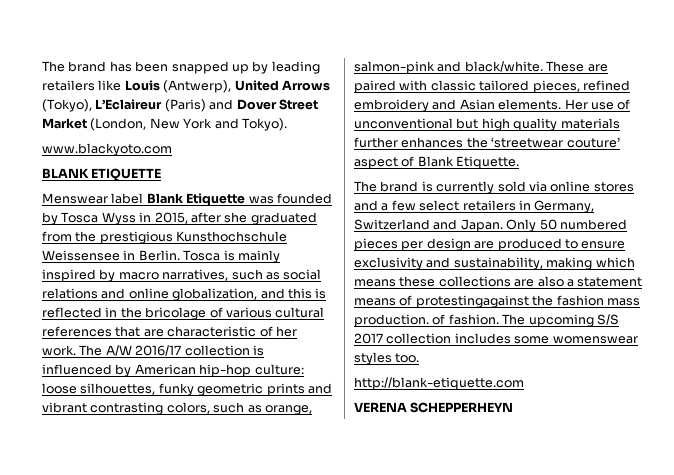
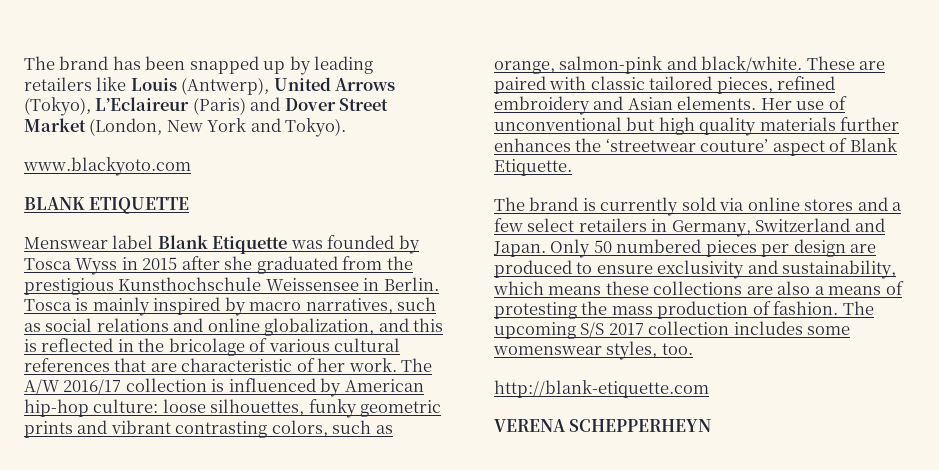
[154,212,188,224] 2015, -> [142,257,178,270] 2015
[546,257,593,270] making -> (897, 269) none
[577,277,643,287] statement -> (825, 290) none
[415,295,640,308] [354,314,429,327] protestingagainst the fashion mass production. -> [494,301,749,319] protesting the mass production
[354,352,392,365] styles -> [606,341,658,360] styles,

